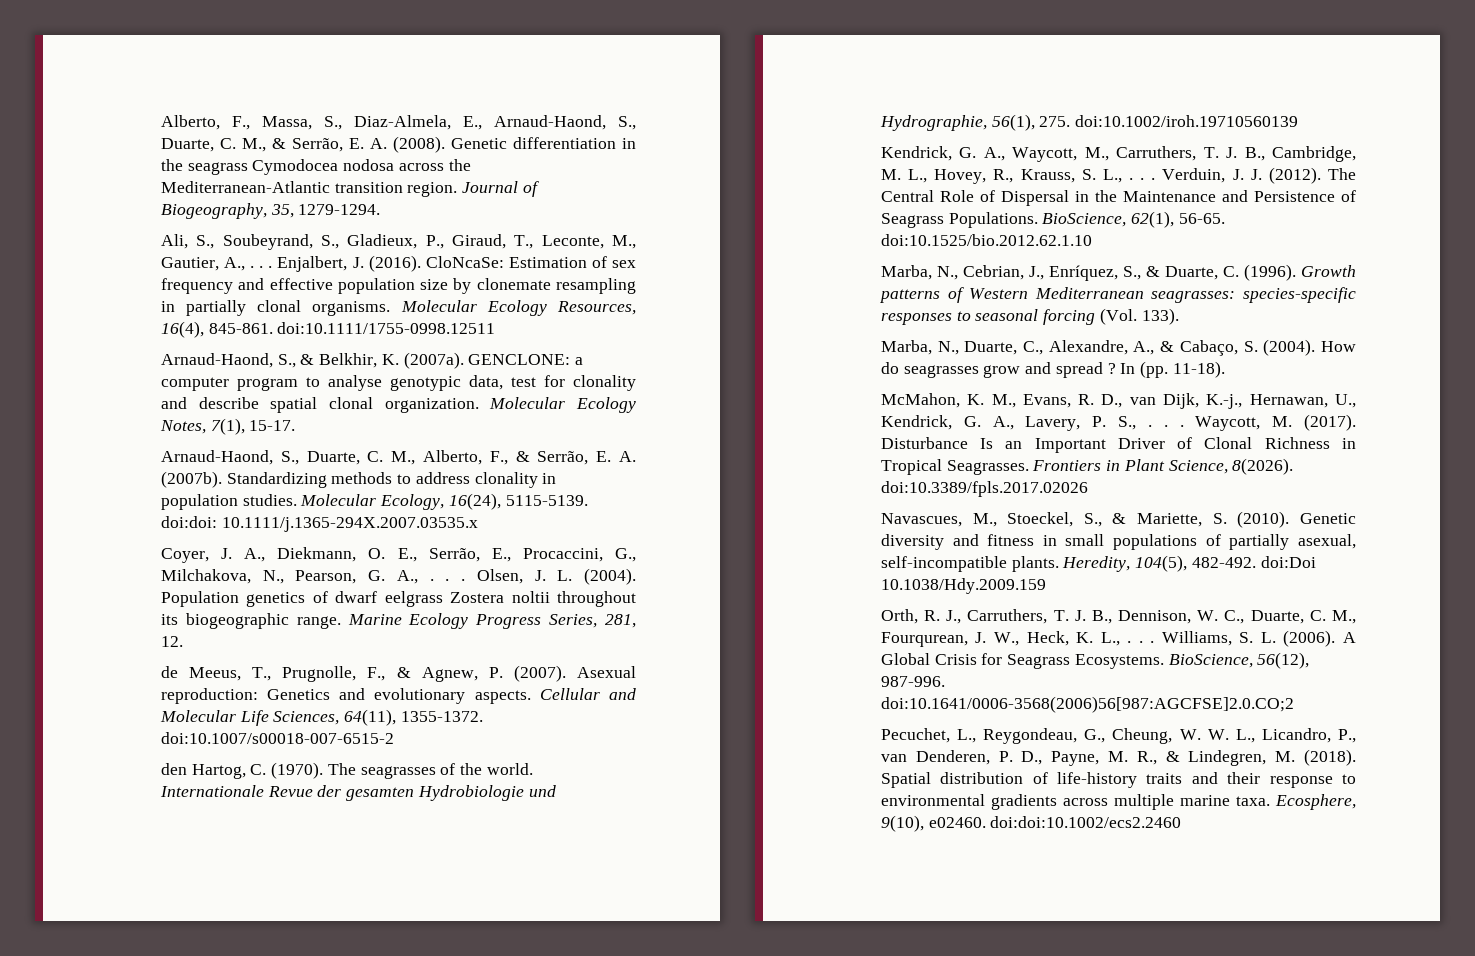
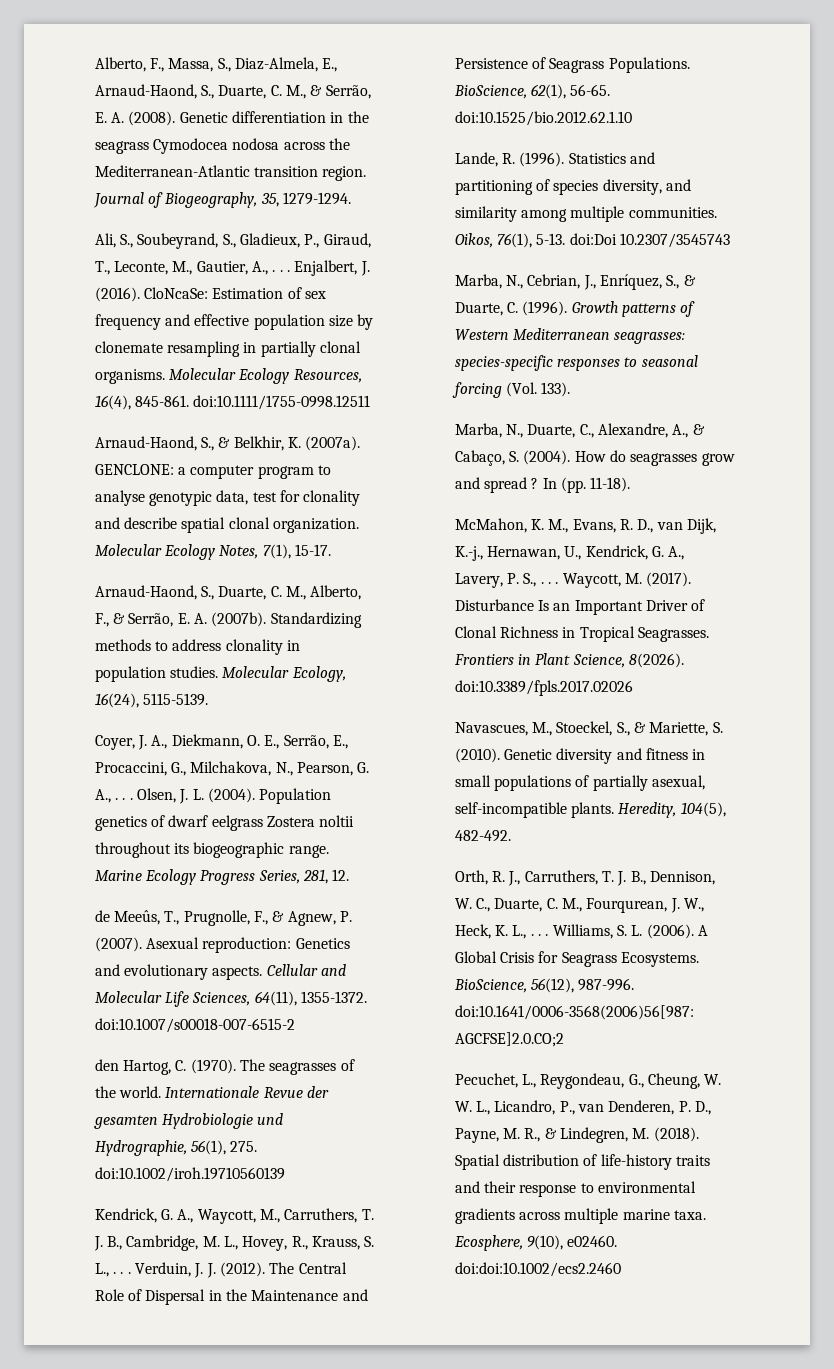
[160,516,478,532] doi:doi: 10.1111/j.1365-294X.2007.03535.x -> (209, 699) none
[189,667,242,681] Meeus, -> [114,910,161,925] Meeûs,
(1092, 240) none -> [454,152,656,167] [454,179,692,195] [454,206,717,222] [454,233,731,248] // Lande, R. (1996). Statistics and partitioning of species diversity, and similarity among multiple communities. Oikos, 76(1), 5-13. doi:Doi 10.2307/3545743
[1260,556,1316,568] [880,578,1046,594] doi:Doi 10.1038/Hdy.2009.159 -> (511, 836) none

